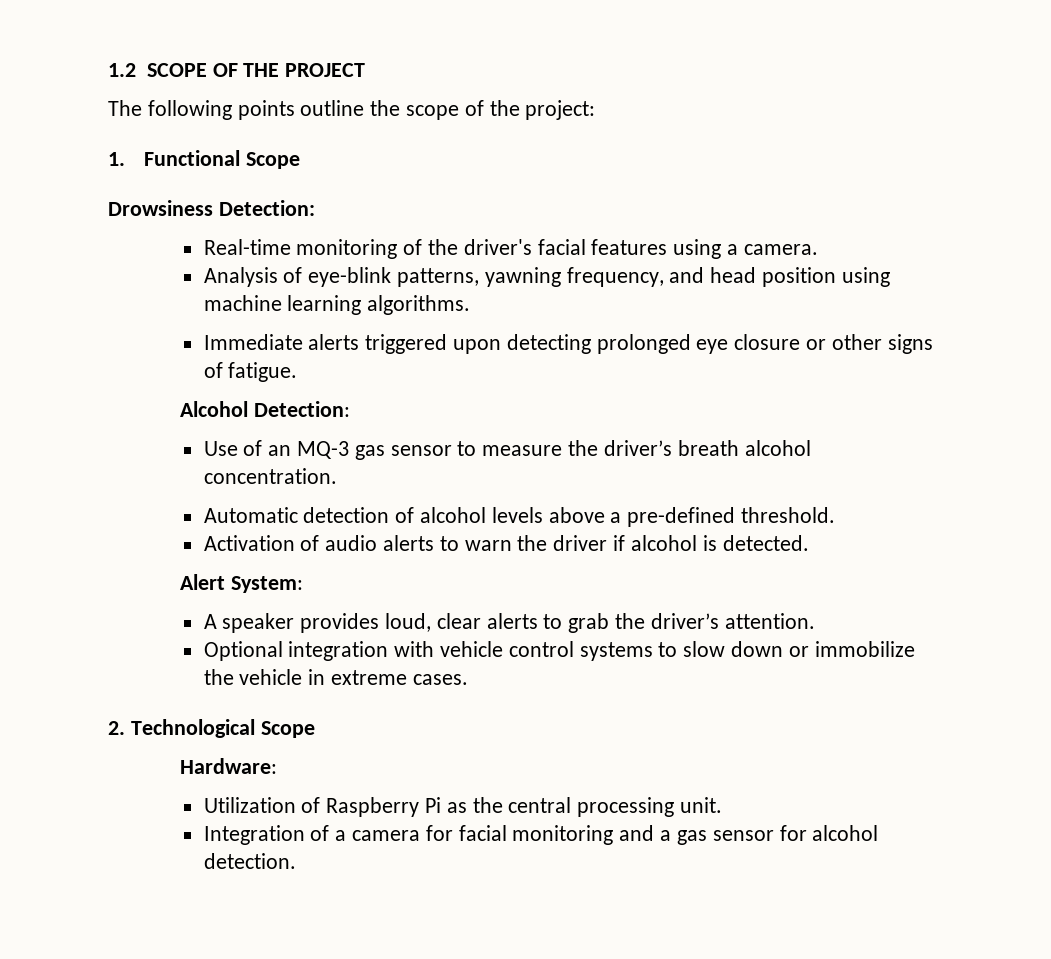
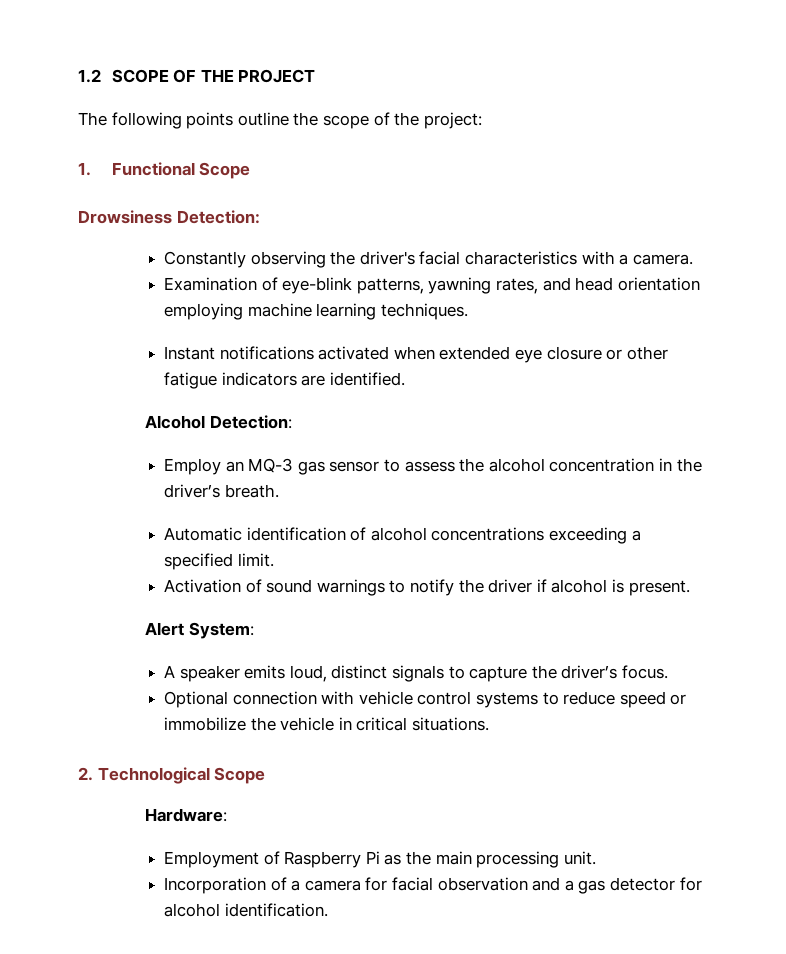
[203,239,423,259] Real-time monitoring of -> [164,251,326,268] Constantly observing
[591,239,722,259] features using -> [465,251,615,265] characteristics with
[203,267,278,287] Analysis -> [164,277,258,291] Examination
[566,267,664,287] frequency, -> [496,278,539,294] rates,
[762,267,890,287] [203,295,471,315] [203,334,933,354] [203,362,298,382] position using machine learning algorithms. // Immediate alerts triggered upon detecting prolonged eye closure or other signs of fatigue. -> [617,277,700,291] [164,303,468,320] [164,346,668,363] [164,372,405,389] orientation employing machine learning techniques. // Instant notifications activated when extended eye closure or other fatigue indicators are identified.
[203,440,263,456] Use of -> [164,458,222,475] Employ
[482,440,811,456] [203,468,337,484] measure the driver’s breath alcohol concentration. -> [404,458,702,472] [164,484,279,498] assess the alcohol concentration in the driver’s breath.
[303,507,390,523] detection -> [246,527,346,541] identification
[491,507,836,527] [203,535,512,551] levels above a pre-defined threshold. // Activation of audio alerts to warn -> [431,527,641,544] [164,553,274,570] [164,579,455,596] concentrations exceeding a specified limit. // Activation of sound warnings to notify
[722,535,809,551] detected. -> [628,580,690,596] present.
[300,613,815,633] provides loud, clear alerts to grab the driver’s attention. -> [244,665,668,682] emits loud, distinct signals to capture the driver’s focus.
[288,641,389,661] integration -> [232,691,317,705] connection
[683,641,784,657] slow down -> [563,691,666,708] reduce speed
[331,670,468,685] extreme cases. -> [356,717,490,731] critical situations.
[203,797,296,813] Utilization -> [164,851,260,868] Employment
[508,797,572,813] central -> [435,851,472,865] main
[203,825,305,845] Integration -> [164,877,267,894] Incorporation
[512,825,614,845] monitoring -> [437,877,528,891] observation
[712,830,774,841] sensor -> [609,877,675,891] detector
[203,853,296,869] detection. -> [224,903,328,917] identification.

